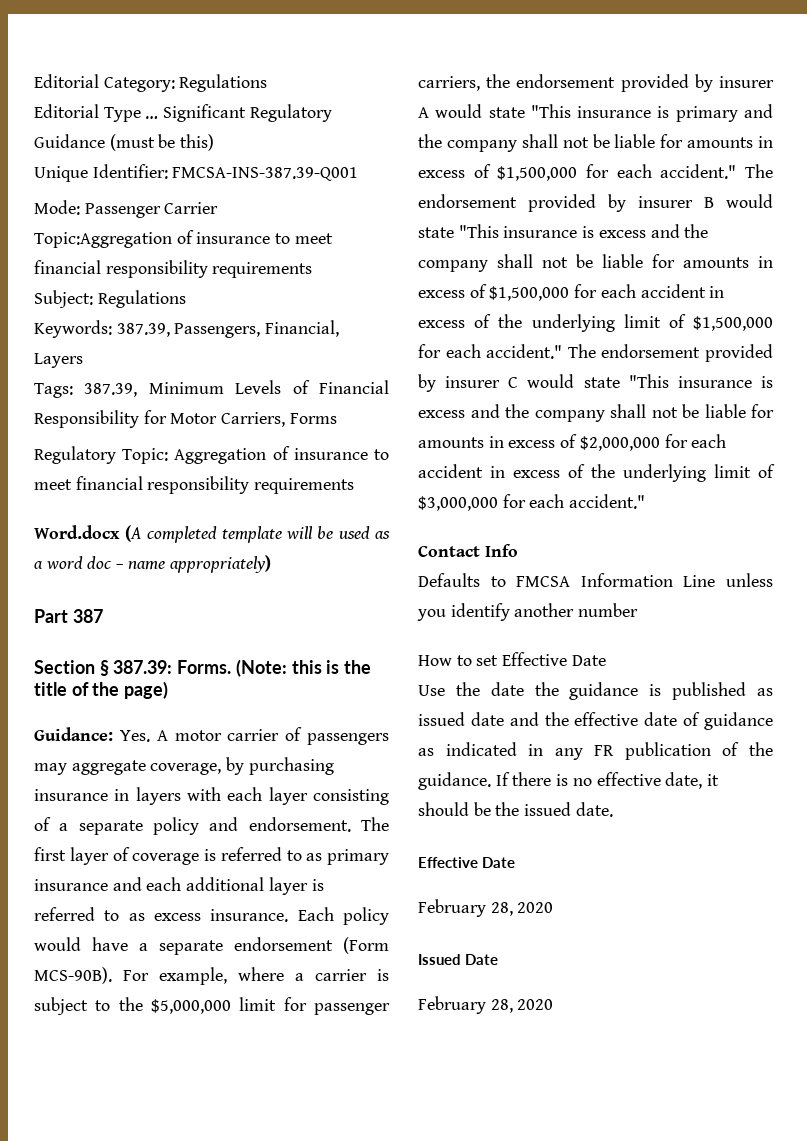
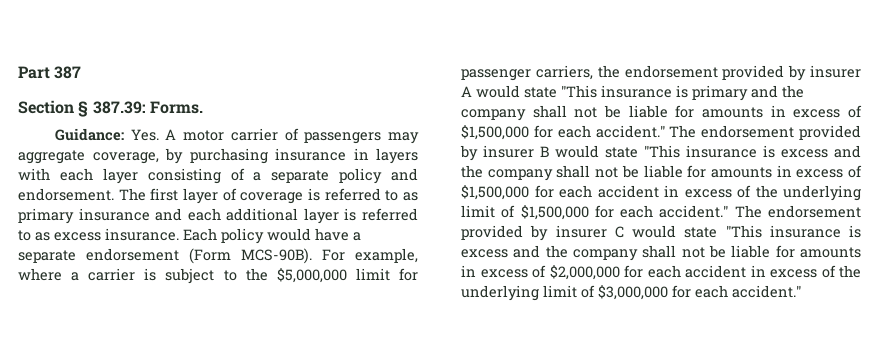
[34,74,268,92] [34,104,332,122] [34,134,215,151] [34,164,359,182] [34,200,219,218] [34,230,333,248] [34,260,313,278] [34,290,186,308] [34,320,340,338] [34,353,83,368] [34,380,389,398] [34,410,337,428] [34,446,389,464] [34,476,355,494] [34,525,390,543] [34,555,271,573] Editorial Category: Regulations // Editorial Type … Significant Regulatory Guidance (must be this) // Unique Identifier: FMCSA-INS-387.39-Q001 // Mode: Passenger Carrier // Topic:Aggregation of insurance to meet financial responsibility requirements // Subject: Regulations // Keywords: 387.39, Passengers, Financial, Layers // Tags: 387.39, Minimum Levels of Financial Responsibility for Motor Carriers, Forms // Regulatory Topic: Aggregation of insurance to meet financial responsibility requirements // Word.docx (A completed template will be used as a word doc – name appropriately) // -> (18, 72) none
[235,659,372,677] [34,681,169,699] (Note: this is the title of the page) -> (203, 107) none
[418,544,518,557] [418,573,773,587] [417,603,639,621] [418,652,606,666] [418,682,773,700] [418,712,773,730] [418,742,773,760] [418,772,720,790] [418,802,613,817] [418,857,516,868] [418,899,554,917] [418,954,499,965] [418,996,554,1014] // Contact Info // Defaults to FMCSA Information Line unless you identify another number // How to set Effective Date // Use the date the guidance is published as issued date and the effective date of guidance as indicated in any FR publication of the guidance. If there is no effective date, it should be the issued date. // Effective Date // February 28, 2020 // Issued Date // February 28, 2020 -> (801, 291) none

